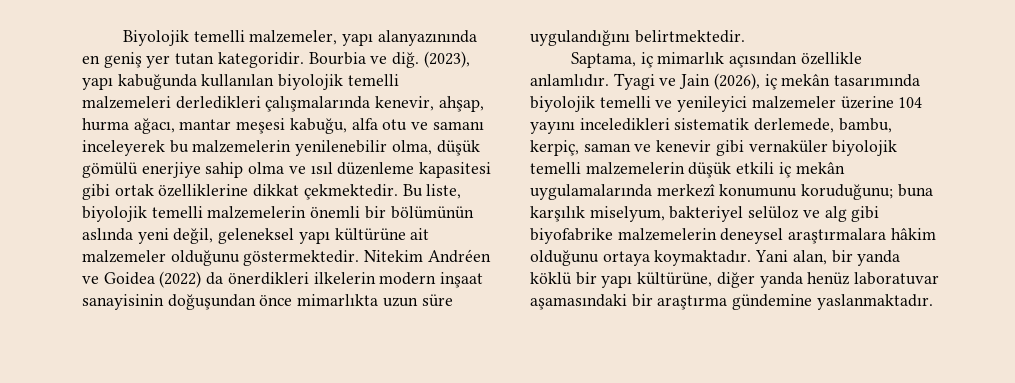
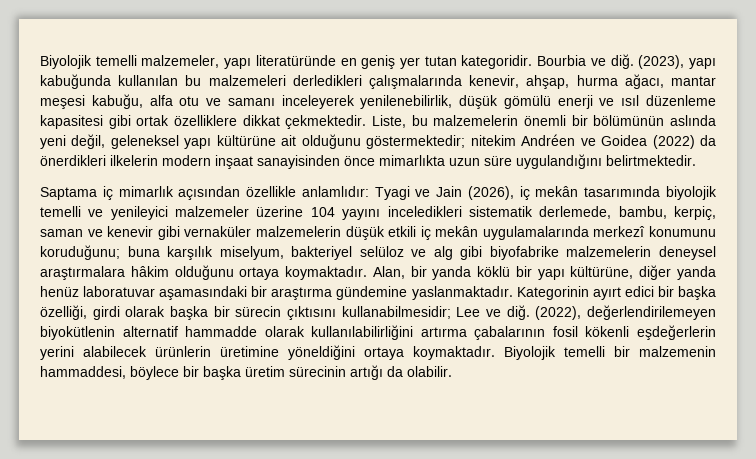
[377,30,477,46] alanyazınında -> [255,55,336,66] literatüründe
[278,74,399,90] biyolojik temelli -> [185,75,202,86] bu
[169,140,480,156] [82,162,285,178] bu malzemelerin yenilenebilir olma, düşük gömülü enerjiye sahip olma -> [360,95,593,109] yenilenebilirlik, düşük gömülü enerji
[158,184,249,197] özelliklerine -> [174,115,237,126] özelliklere
[402,184,462,199] [82,206,203,222] Bu liste, biyolojik temelli -> [372,115,428,128] Liste, bu
[82,250,424,266] malzemeler olduğunu göstermektedir. Nitekim -> [301,134,516,149] olduğunu göstermektedir; nitekim
[82,294,256,310] sanayisinin doğuşundan -> [257,155,340,169] sanayisinden
[570,52,636,68] Saptama, -> [40,187,97,200] Saptama
[530,74,609,87] anlamlıdır. -> [301,186,369,197] anlamlıdır:
[832,140,898,156] [530,162,581,174] biyolojik temelli -> (252, 231) none
[755,250,827,265] Yani alan, -> [372,266,405,279] Alan,
(933, 302) none -> [516,286,716,300] [40,305,717,320] [40,325,716,340] [40,345,716,360] [40,365,452,380] Kategorinin ayırt edici bir başka özelliği, girdi olarak başka bir sürecin çıktısını kullanabilmesidir; Lee ve diğ. (2022), değerlendirilemeyen biyokütlenin alternatif hammadde olarak kullanılabilirliğini artırma çabalarının fosil kökenli eşdeğerlerin yerini alabilecek ürünlerin üretimine yöneldiğini ortaya koymaktadır. Biyolojik temelli bir malzemenin hammaddesi, böylece bir başka üretim sürecinin artığı da olabilir.

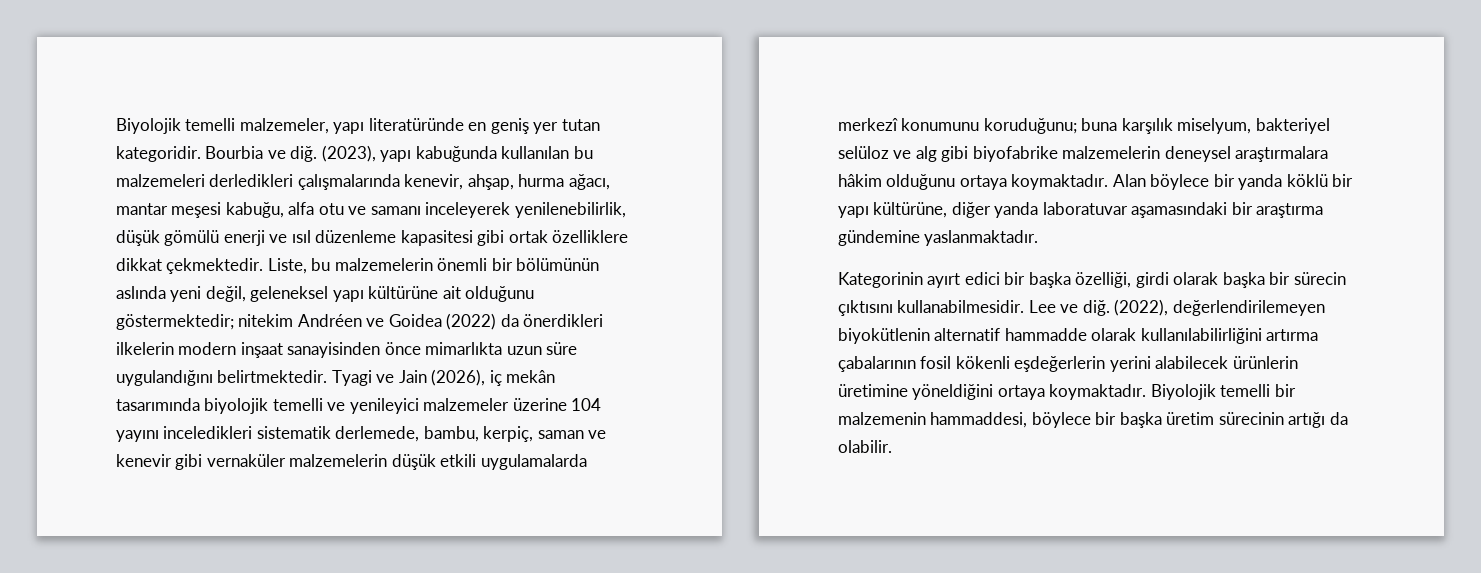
[40,186,369,200] // Saptama iç mimarlık açısından özellikle anlamlıdır: -> (328, 376) none
[420,226,589,240] iç mekân uygulamalarında -> [480,454,587,470] uygulamalarda
[372,266,405,279] Alan, -> [1112,174,1210,190] Alan böylece
[40,286,79,297] henüz -> (1039, 210) none
(513, 293) none -> (1039, 238) //
[341,306,451,319] kullanabilmesidir; -> [897,300,1025,313] kullanabilmesidir.

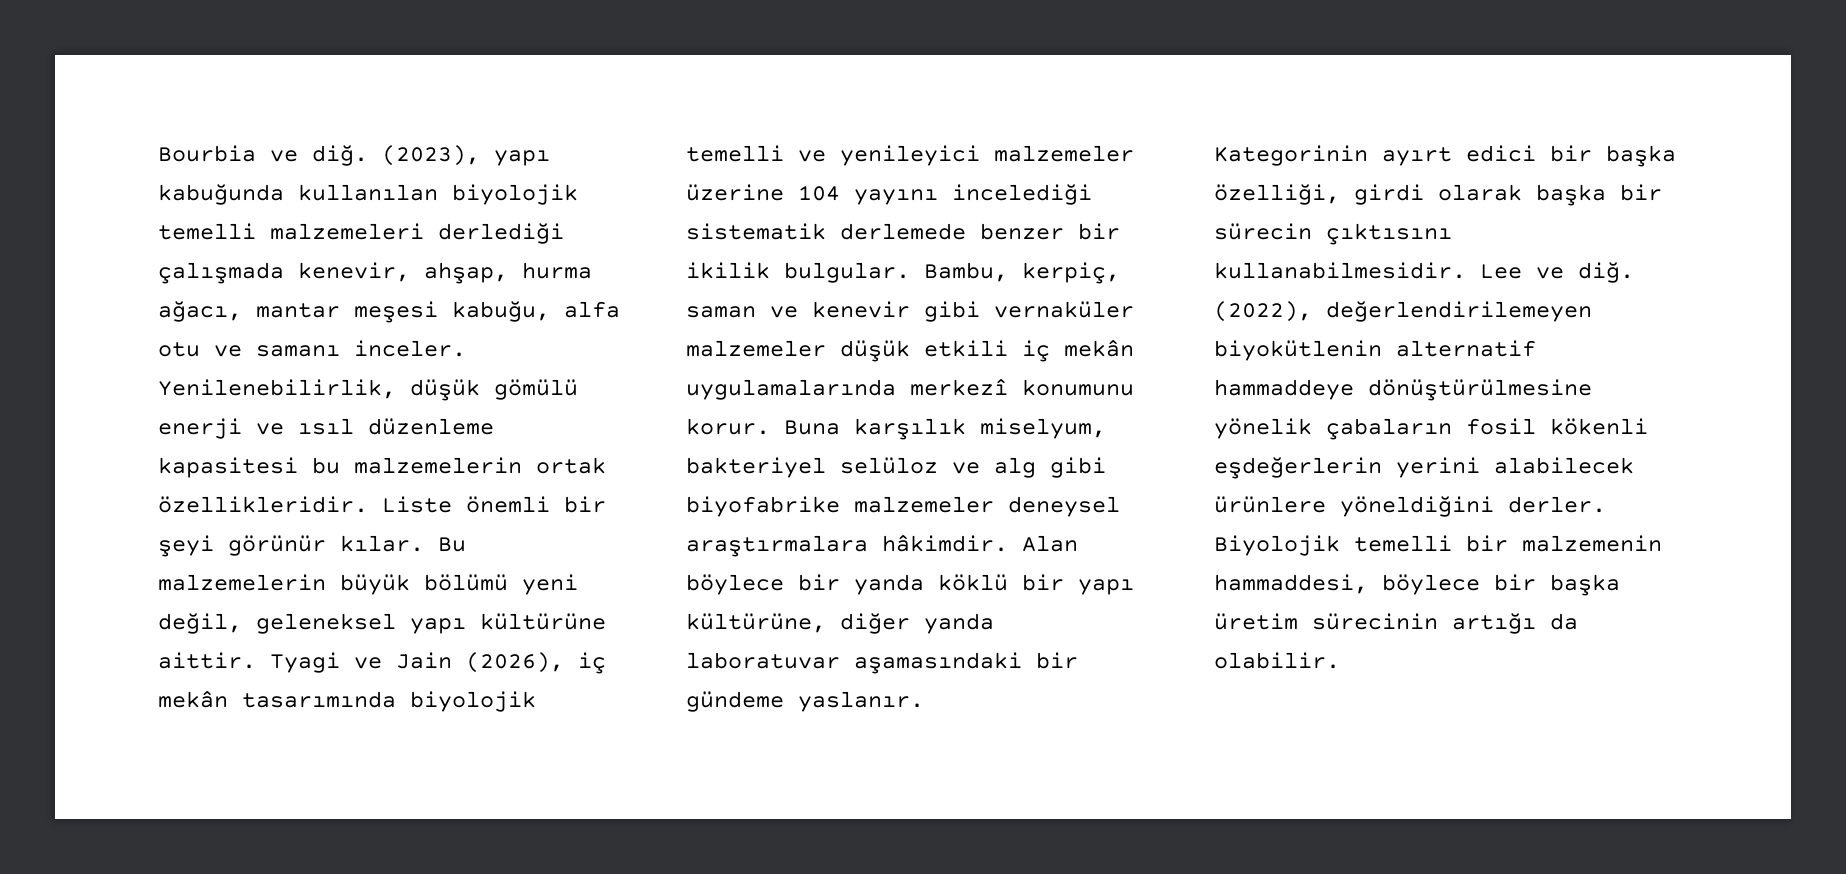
[116,118,600,134] [116,146,201,162] Biyolojik temelli malzemeler, yapı literatüründe en geniş yer tutan kategoridir. -> (158, 153) none
[573,146,593,159] [116,174,400,190] bu malzemeleri derledikleri çalışmalarında -> [452,184,578,205] [158,223,564,244] [158,262,284,284] biyolojik temelli malzemeleri derlediği çalışmada
[425,202,626,218] inceleyerek yenilenebilirlik, -> [354,340,466,357] [158,379,396,399] inceler. Yenilenebilirlik,
[477,230,629,246] [116,258,600,274] [116,286,166,299] gibi ortak özelliklere dikkat çekmektedir. Liste, bu malzemelerin önemli bir bölümünün aslında -> [312,457,606,474] [158,496,606,513] [158,535,466,557] [158,574,508,595] bu malzemelerin ortak özellikleridir. Liste önemli bir şeyi görünür kılar. Bu malzemelerin büyük bölümü
[442,286,535,302] [116,313,604,330] [116,342,578,358] [116,370,328,386] ait olduğunu göstermektedir; nitekim Andréen ve Goidea (2022) da önerdikleri ilkelerin modern inşaat sanayisinden önce mimarlıkta uzun süre uygulandığını belirtmektedir. -> [158,652,256,669] aittir.
[163,426,479,442] inceledikleri sistematik derlemede, bambu, -> [952,184,1092,205] [686,223,1120,240] [686,262,1008,283] incelediği sistematik derlemede benzer bir ikilik bulgular. Bambu,
[289,454,388,467] malzemelerin -> [686,340,826,357] malzemeler
[480,454,587,470] [838,118,1118,134] uygulamalarda merkezî konumunu koruduğunu; buna -> [1022,339,1134,362] [686,378,1134,400] [686,418,840,435] iç mekân uygulamalarında merkezî konumunu korur. Buna
[1062,146,1161,159] malzemelerin -> [854,496,994,513] malzemeler
[838,174,1109,190] hâkim olduğunu ortaya koymaktadır. -> [882,534,1008,552] hâkimdir.
[1256,203,1324,218] [838,230,1039,246] araştırma gündemine yaslanmaktadır. -> [686,691,924,712] gündeme yaslanır.
[1004,328,1319,344] [838,356,916,372] hammadde olarak kullanılabilirliğini artırma çabalarının -> [1214,379,1592,401] [1214,418,1452,440] hammaddeye dönüştürülmesine yönelik çabaların
[1232,356,1298,369] [838,384,1147,400] ürünlerin üretimine yöneldiğini ortaya koymaktadır. -> [1214,496,1606,517] ürünlere yöneldiğini derler.

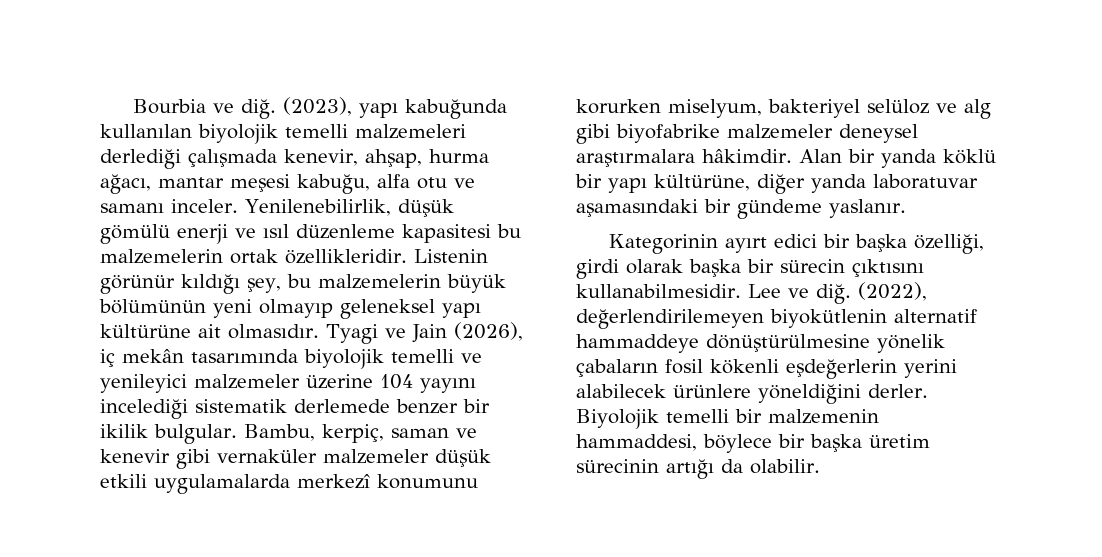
[382,496,606,513] [158,535,466,557] [158,574,578,595] [158,613,242,634] Liste önemli bir şeyi görünür kılar. Bu malzemelerin büyük bölümü yeni değil, -> [413,249,488,263] [100,274,506,294] [99,299,333,318] Listenin görünür kıldığı şey, bu malzemelerin büyük bölümünün yeni olmayıp
[158,652,256,669] aittir. -> [198,324,319,339] ait olmasıdır.
[1022,339,1134,362] [686,378,1134,400] [686,418,966,440] iç mekân uygulamalarında merkezî konumunu korur. Buna karşılık -> [154,474,478,494] [576,99,661,114] uygulamalarda merkezî konumunu korurken
[686,574,784,595] böylece -> (842, 156) none

